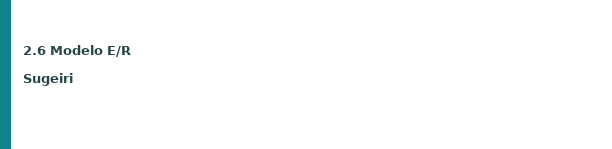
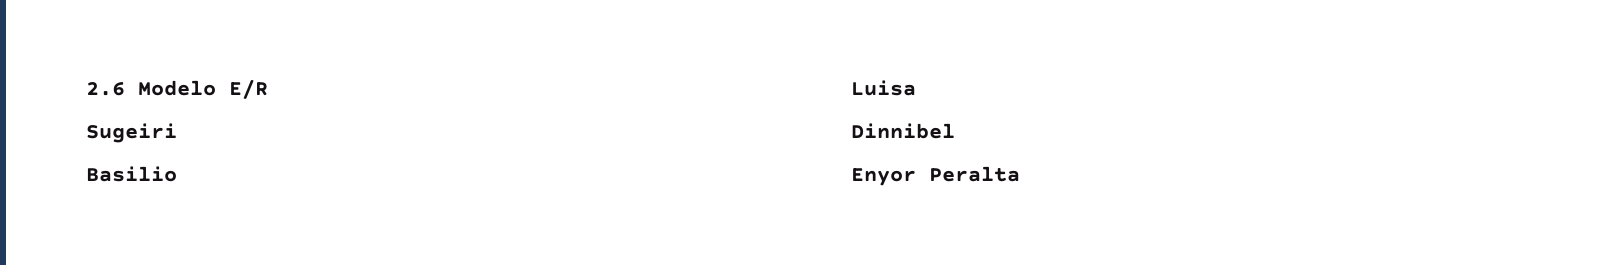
(73, 79) none -> [86,166,177,182] [851,80,916,96] [851,123,955,139] [851,166,1020,186] // Basilio // Luisa // Dinnibel // Enyor Peralta

